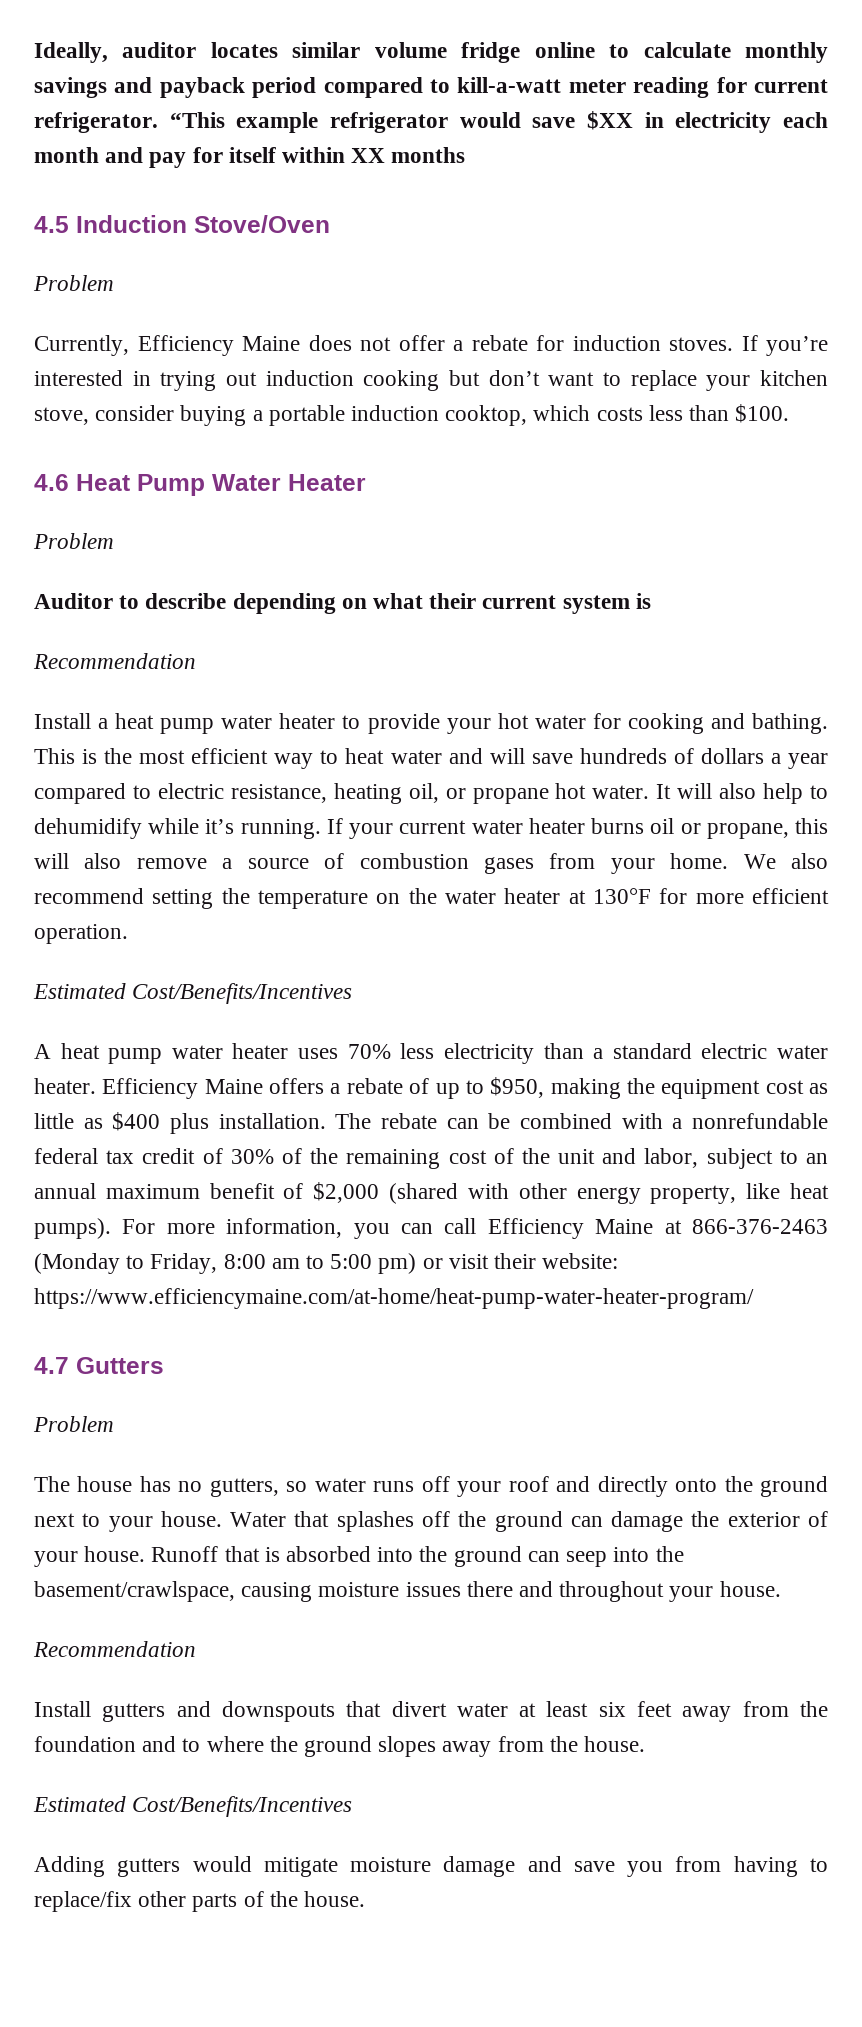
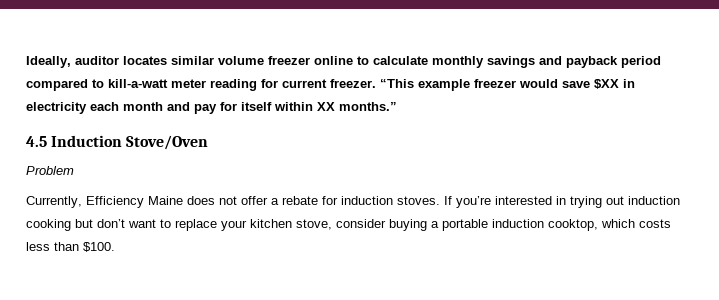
[461,42,521,63] fridge -> [268,56,310,65] freezer
[34,112,158,133] refrigerator. -> [330,79,376,88] freezer.
[330,112,448,133] refrigerator -> [474,79,516,88] freezer
[391,147,466,163] months -> [339,102,397,111] months.”
[34,474,366,496] [33,533,114,549] [34,593,651,614] [33,653,196,669] [34,713,828,734] [34,748,828,769] [34,783,829,804] [34,818,829,839] [34,853,828,874] [34,888,830,909] [34,924,128,944] [33,983,353,1004] [34,1043,829,1064] [34,1077,828,1099] [34,1112,828,1134] [34,1148,828,1169] [34,1182,829,1204] [34,1218,828,1239] [34,1253,619,1274] [34,1288,754,1309] [34,1357,164,1374] [33,1416,114,1432] [34,1476,828,1497] [34,1511,829,1532] [34,1546,684,1567] [34,1581,781,1602] [33,1641,196,1657] [34,1701,828,1722] [34,1736,646,1757] [33,1796,353,1817] [34,1856,828,1877] [34,1891,366,1912] // 4.6 Heat Pump Water Heater // Problem // Auditor to describe depending on what their current system is // Recommendation // Install a heat pump water heater to provide your hot water for cooking and bathing. This is the most efficient way to heat water and will save hundreds of dollars a year compared to electric resistance, heating oil, or propane hot water. It will also help to dehumidify while it’s running. If your current water heater burns oil or propane, this will also remove a source of combustion gases from your home. We also recommend setting the temperature on the water heater at 130°F for more efficient operation. // Estimated Cost/Benefits/Incentives // A heat pump water heater uses 70% less electricity than a standard electric water heater. Efficiency Maine offers a rebate of up to $950, making the equipment cost as little as $400 plus installation. The rebate can be combined with a nonrefundable federal tax credit of 30% of the remaining cost of the unit and labor, subject to an annual maximum benefit of $2,000 (shared with other energy property, like heat pumps). For more information, you can call Efficiency Maine at 866-376-2463 (Monday to Friday, 8:00 am to 5:00 pm) or visit their website: https://www.efficiencymaine.com/at-home/heat-pump-water-heater-program/ // 4.7 Gutters // Problem // The house has no gutters, so water runs off your roof and directly onto the ground next to your house. Water that splashes off the ground can damage the exterior of your house. Runoff that is absorbed into the ground can seep into the basement/crawlspace, causing moisture issues there and throughout your house. // Recommendation // Install gutters and downspouts that divert water at least six feet away from the foundation and to where the ground slopes away from the house. // Estimated Cost/Benefits/Incentives // Adding gutters would mitigate moisture damage and save you from having to replace/fix other parts of the house. -> (115, 247) none

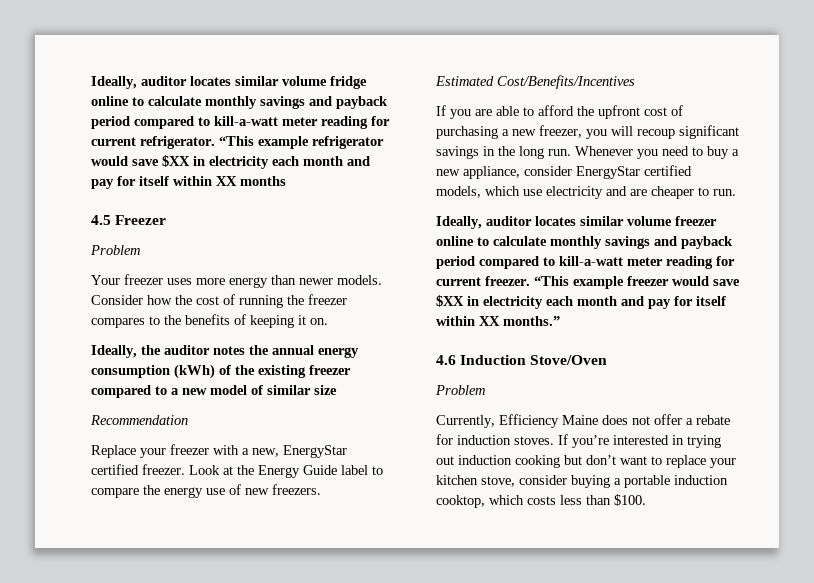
[26,56,264,68] Ideally, auditor locates similar volume -> [91,76,367,89] [91,96,388,109] [91,116,390,129] [91,136,384,149] [91,155,370,169] [91,176,286,189] [91,215,167,225] [90,245,140,255] [91,274,382,288] [91,294,347,308] [91,314,328,328] [91,345,359,358] [91,364,351,379] [91,385,337,398] [90,415,188,425] [91,444,347,458] [91,464,383,478] [91,484,321,498] [435,75,635,89] [436,105,683,119] [436,125,739,139] [436,146,739,159] [436,165,692,179] [436,186,736,199] [436,216,672,229] Ideally, auditor locates similar volume fridge online to calculate monthly savings and payback period compared to kill-a-watt meter reading for current refrigerator. “This example refrigerator would save $XX in electricity each month and pay for itself within XX months // 4.5 Freezer // Problem // Your freezer uses more energy than newer models. Consider how the cost of running the freezer compares to the benefits of keeping it on. // Ideally, the auditor notes the annual energy consumption (kWh) of the existing freezer compared to a new model of similar size // Recommendation // Replace your freezer with a new, EnergyStar certified freezer. Look at the Energy Guide label to compare the energy use of new freezers. // Estimated Cost/Benefits/Incentives // If you are able to afford the upfront cost of purchasing a new freezer, you will recoup significant savings in the long run. Whenever you need to buy a new appliance, consider EnergyStar certified models, which use electricity and are cheaper to run. // Ideally, auditor locates similar volume
[26,136,47,147] 4.5 -> [436,355,456,365] 4.6

